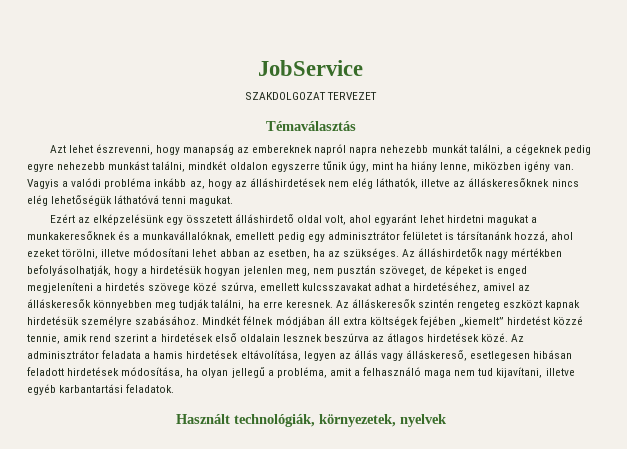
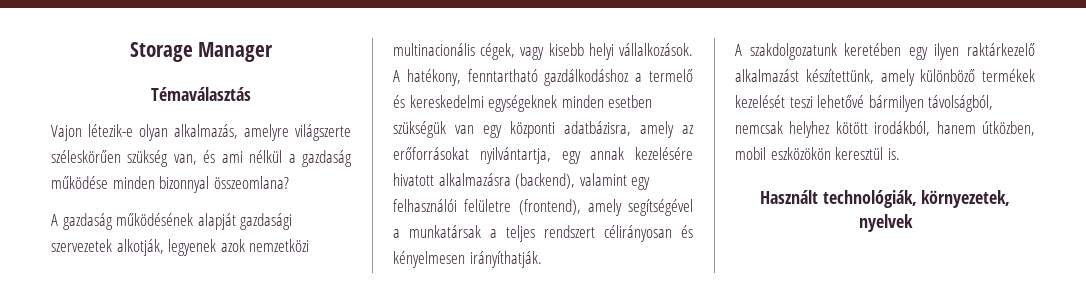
[258,60,363,76] [244,92,378,100] [265,121,356,131] [49,144,591,155] [27,161,574,172] [27,178,579,189] [27,195,234,206] [49,214,537,225] [27,231,574,242] [27,248,563,259] [27,265,528,276] [27,282,531,293] [27,299,581,310] [27,316,584,327] [27,333,525,344] [27,350,573,361] [27,367,575,378] [27,384,175,395] JobService // SZAKDOLGOZAT TERVEZET // Témaválasztás // Azt lehet észrevenni, hogy manapság az embereknek napról napra nehezebb munkát találni, a cégeknek pedig egyre nehezebb munkást találni, mindkét oldalon egyszerre tűnik úgy, mint ha hiány lenne, miközben igény van. Vagyis a valódi probléma inkább az, hogy az álláshirdetések nem elég láthatók, illetve az álláskeresőknek nincs elég lehetőségük láthatóvá tenni magukat. // Ezért az elképzelésünk egy összetett álláshirdető oldal volt, ahol egyaránt lehet hirdetni magukat a munkakeresőknek és a munkavállalóknak, emellett pedig egy adminisztrátor felületet is társítanánk hozzá, ahol ezeket törölni, illetve módosítani lehet abban az esetben, ha az szükséges. Az álláshirdetők nagy mértékben befolyásolhatják, hogy a hirdetésük hogyan jelenlen meg, nem pusztán szöveget, de képeket is enged megjeleníteni a hirdetés szövege közé szúrva, emellett kulcsszavakat adhat a hirdetéséhez, amivel az álláskeresők könnyebben meg tudják találni, ha erre keresnek. Az álláskeresők szintén rengeteg eszközt kapnak hirdetésük személyre szabásához. Mindkét félnek módjában áll extra költségek fejében „kiemelt” hirdetést közzé tennie, amik rend szerint a hirdetések első oldalain lesznek beszúrva az átlagos hirdetések közé. Az adminisztrátor feladata a hamis hirdetések eltávolítása, legyen az állás vagy álláskereső, esetlegesen hibásan feladott hirdetések módosítása, ha olyan jellegű a probléma, amit a felhasználó maga nem tud kijavítani, illetve egyéb karbantartási feladatok. -> [129,42,274,62] [151,87,251,101] [51,124,351,141] [51,150,352,167] [51,176,289,193] [51,213,293,230] [51,239,310,256] [393,43,693,60] [393,69,693,86] [393,95,653,112] [393,121,694,138] [393,147,693,164] [393,173,651,190] [393,199,693,216] [393,225,693,242] [393,251,542,268] [735,43,1035,60] [735,69,1035,86] [735,95,994,112] [735,121,1035,138] [735,147,900,160] Storage Manager // Témaválasztás // Vajon létezik-e olyan alkalmazás, amelyre világszerte széleskörűen szükség van, és ami nélkül a gazdaság működése minden bizonnyal összeomlana? // A gazdaság működésének alapját gazdasági szervezetek alkotják, legyenek azok nemzetközi multinacionális cégek, vagy kisebb helyi vállalkozások. A hatékony, fenntartható gazdálkodáshoz a termelő és kereskedelmi egységeknek minden esetben szükségük van egy központi adatbázisra, amely az erőforrásokat nyilvántartja, egy annak kezelésére hivatott alkalmazásra (backend), valamint egy felhasználói felületre (frontend), amely segítségével a munkatársak a teljes rendszert célirányosan és kényelmesen irányíthatják. // A szakdolgozatunk keretében egy ilyen raktárkezelő alkalmazást készítettünk, amely különböző termékek kezelését teszi lehetővé bármilyen távolságból, nemcsak helyhez kötött irodákból, hanem útközben, mobil eszközökön keresztül is.

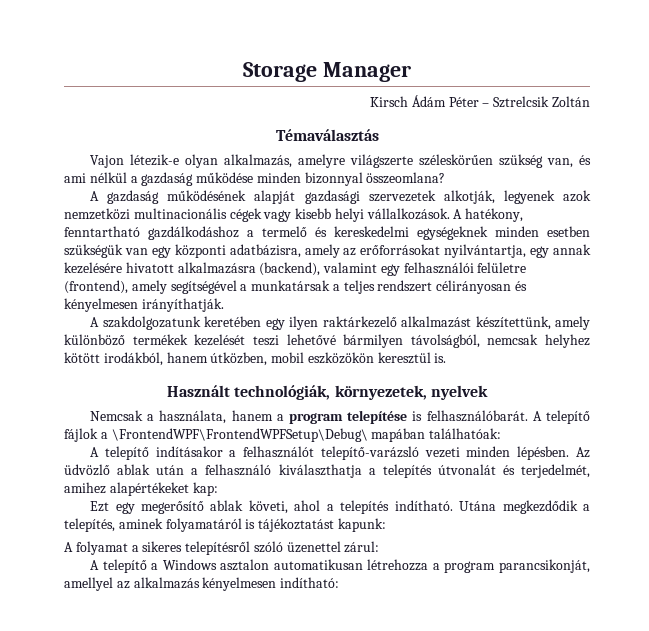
(274, 52) none -> [370,95,590,108] // Kirsch Ádám Péter – Sztrelcsik Zoltán
[480,43,516,60] cégek, -> [229,208,262,222] cégek
(913, 223) none -> [90,410,591,424] [64,428,502,442] [90,446,590,460] [64,464,591,478] [64,482,218,496] [90,500,590,514] [64,518,386,532] [64,541,380,555] [90,559,590,573] [64,577,340,591] // Nemcsak a használata, hanem a program telepítése is felhasználóbarát. A telepítő fájlok a \FrontendWPF\FrontendWPFSetup\Debug\ mapában találhatóak: // A telepítő indításakor a felhasználót telepítő-varázsló vezeti minden lépésben. Az üdvözlő ablak után a felhasználó kiválaszthatja a telepítés útvonalát és terjedelmét, amihez alapértékeket kap: // Ezt egy megerősítő ablak követi, ahol a telepítés indítható. Utána megkezdődik a telepítés, aminek folyamatáról is tájékoztatást kapunk: // A folyamat a sikeres telepítésről szóló üzenettel zárul: // A telepítő a Windows asztalon automatikusan létrehozza a program parancsikonját, amellyel az alkalmazás kényelmesen indítható:

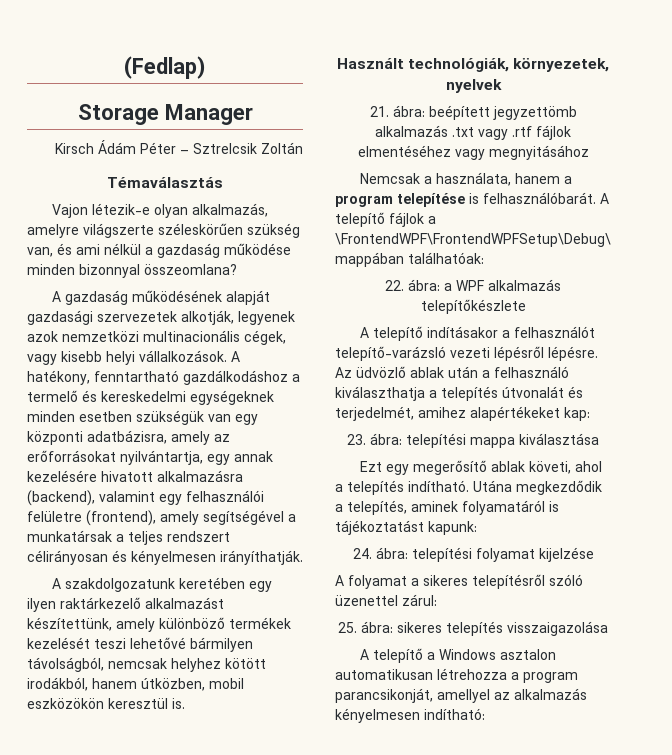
(243, 72) none -> [124,56,206,79] (Fedlap) //
[229,208,262,222] cégek -> [244,330,286,345] cégek,
(488, 392) none -> [369,105,577,120] [375,125,571,140] [357,145,589,160] // 21. ábra: beépített jegyzettömb alkalmazás .txt vagy .rtf fájlok elmentéséhez vagy megnyitásához
[371,428,426,442] mapában -> [335,252,404,267] mappában
(502, 433) none -> [385,279,561,291] [420,299,526,314] // 22. ábra: a WPF alkalmazás telepítőkészlete
[466,446,570,460] minden lépésben. -> [494,346,598,361] lépésről lépésre.
(218, 489) none -> [347,433,599,448] // 23. ábra: telepítési mappa kiválasztása
(386, 525) none -> [352,547,594,562] // 24. ábra: telepítési folyamat kijelzése
(380, 547) none -> [338,621,608,636] // 25. ábra: sikeres telepítés visszaigazolása

